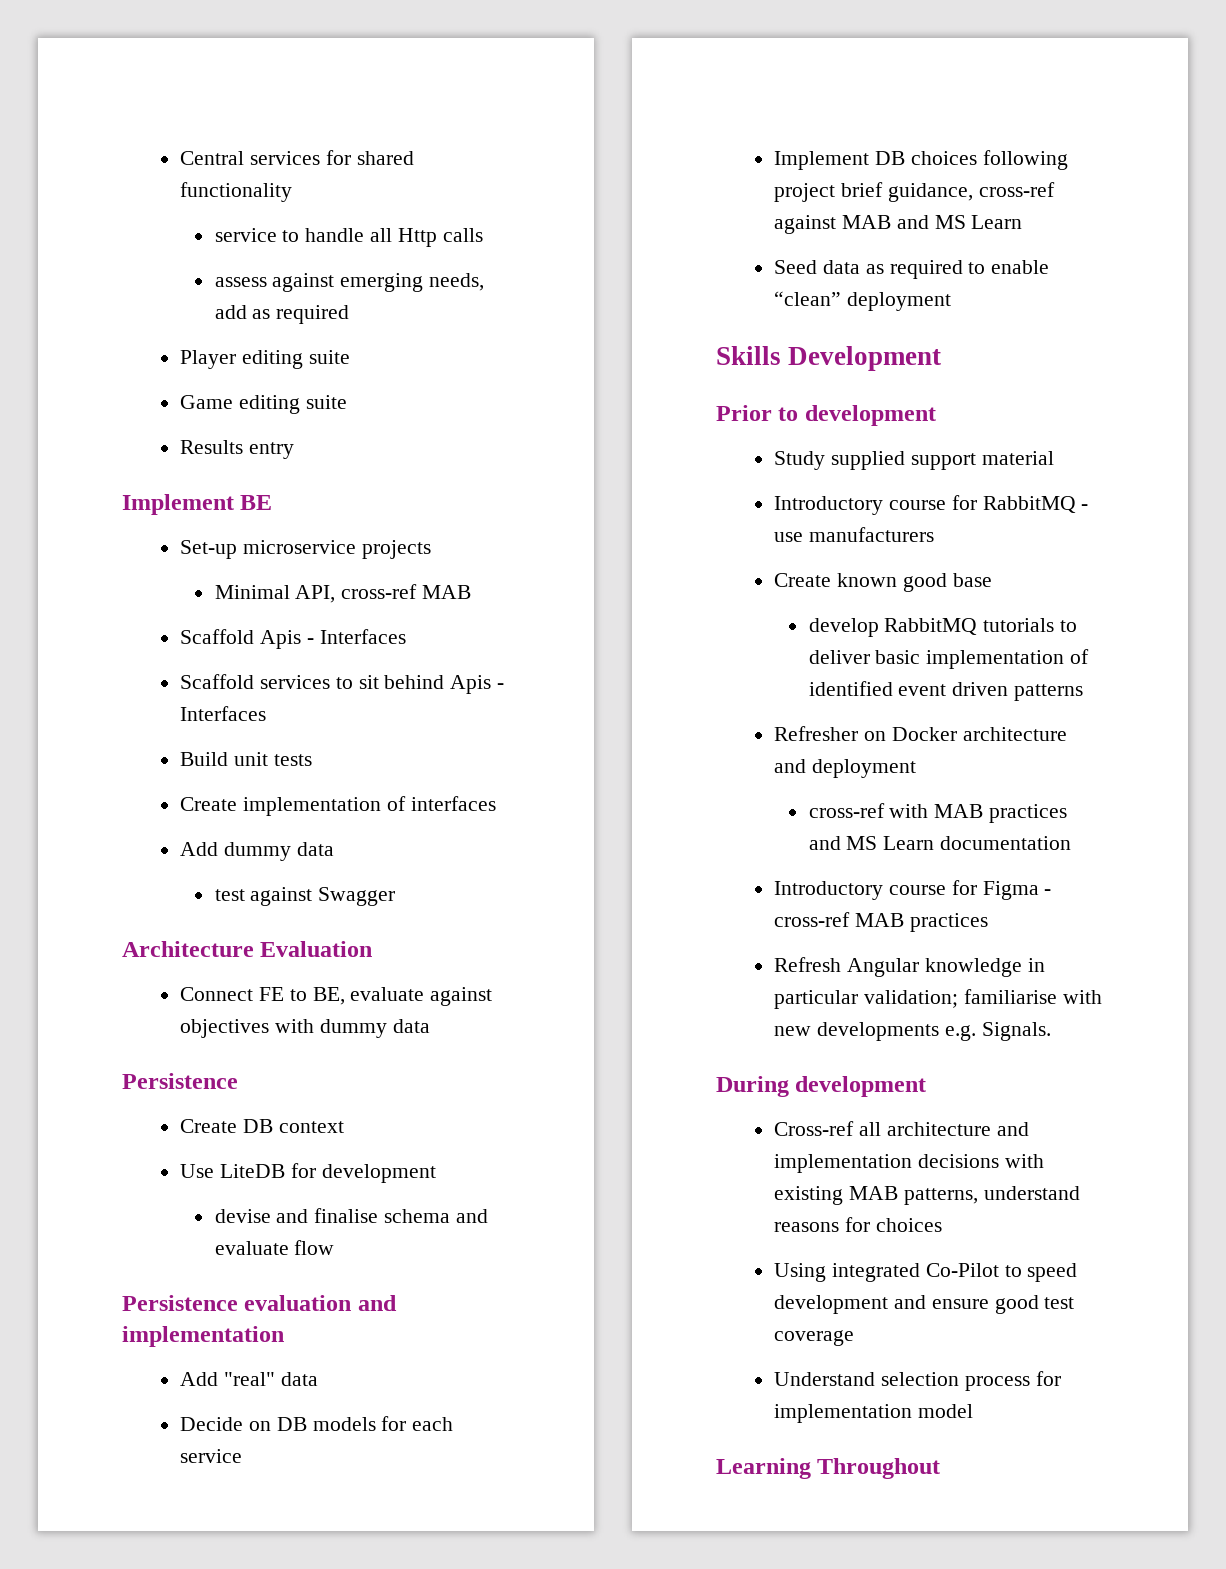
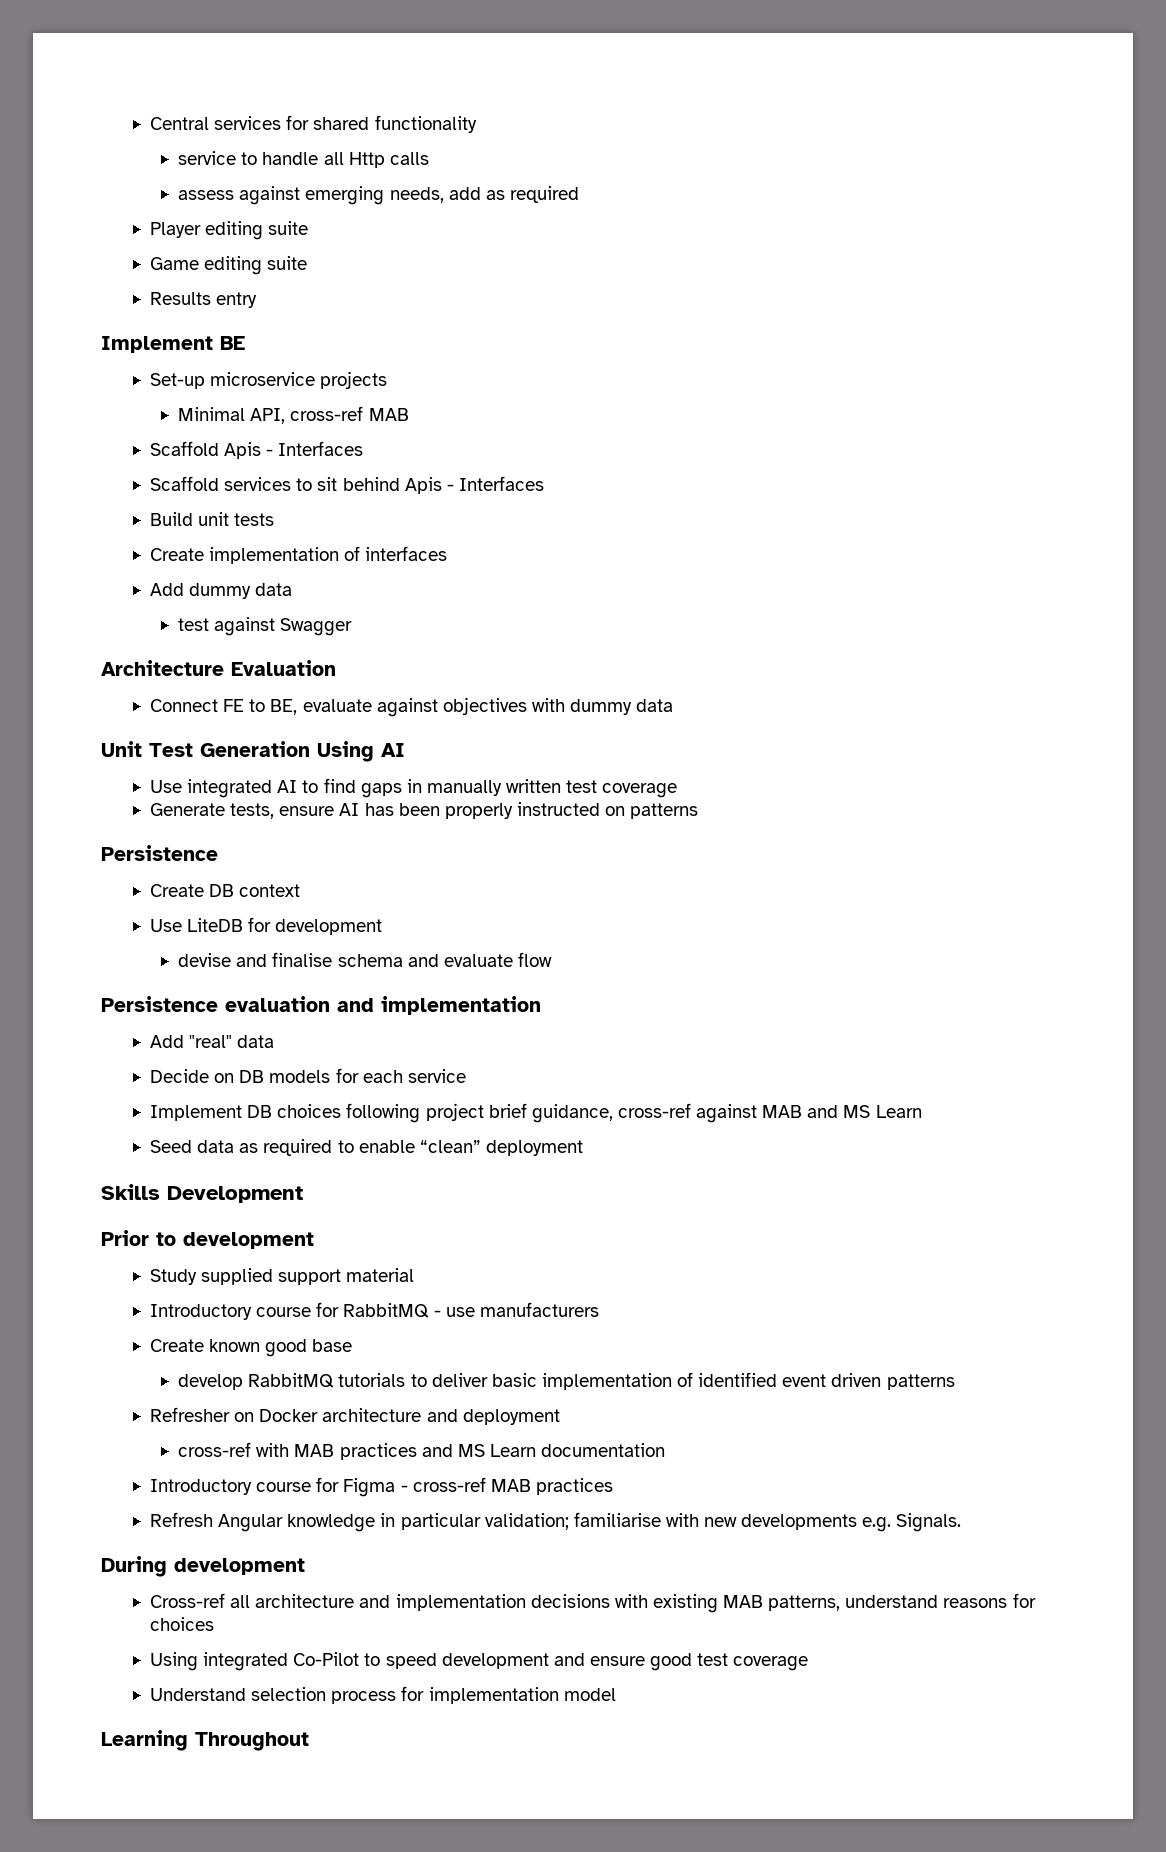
(430, 1026) none -> [101,741,405,762] [150,778,678,798] [150,802,699,819] // Unit Test Generation Using AI // Use integrated AI to find gaps in manually written test coverage // Generate tests, ensure AI has been properly instructed on patterns

